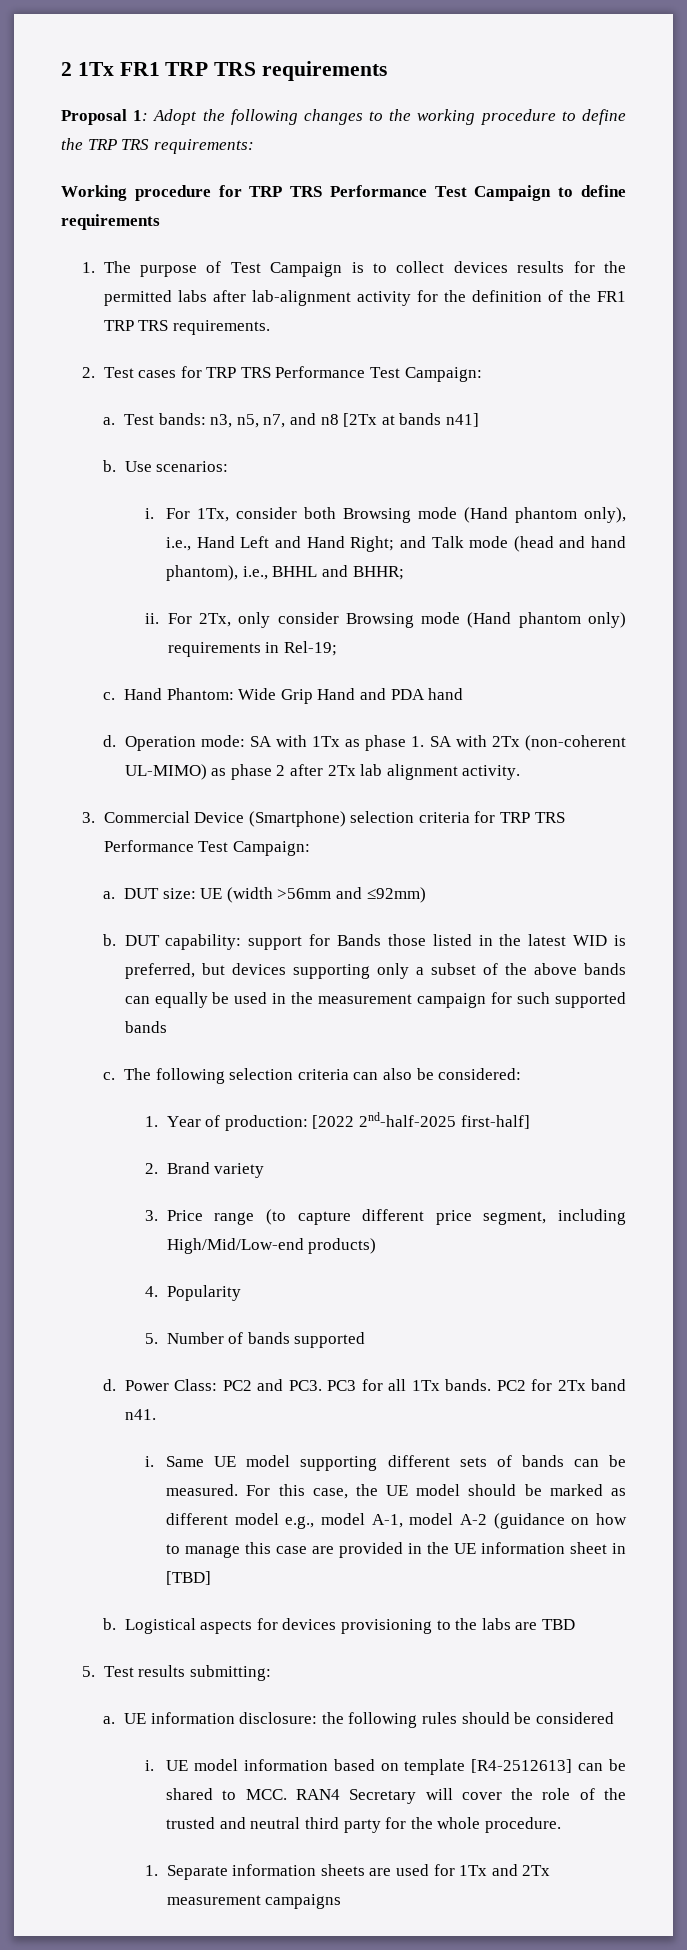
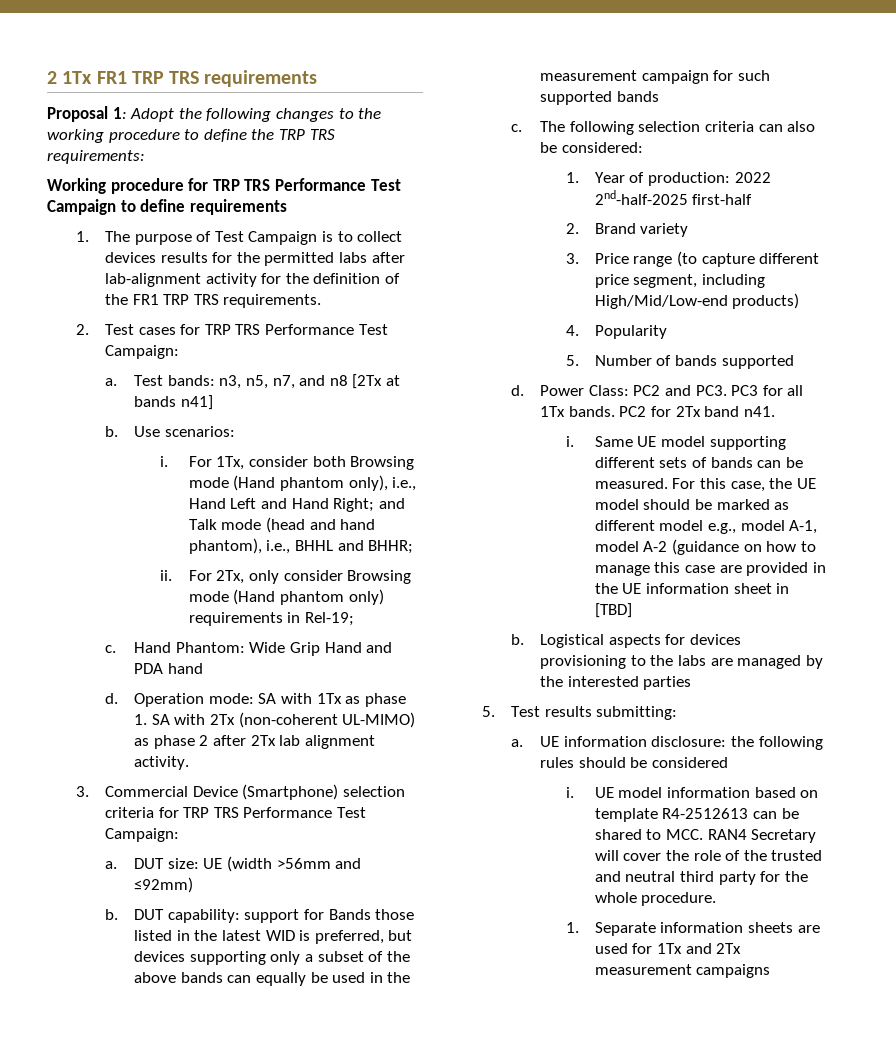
[312,1112,530,1129] [2022 2nd-half-2025 first-half] -> [734,172,771,183] [594,190,753,205] 2022 2nd-half-2025 first-half
[541,1619,575,1630] TBD -> [737,655,823,669] [540,676,692,690] managed by the interested parties
[471,1759,573,1773] [R4-2512613] -> [662,808,749,819] R4-2512613

